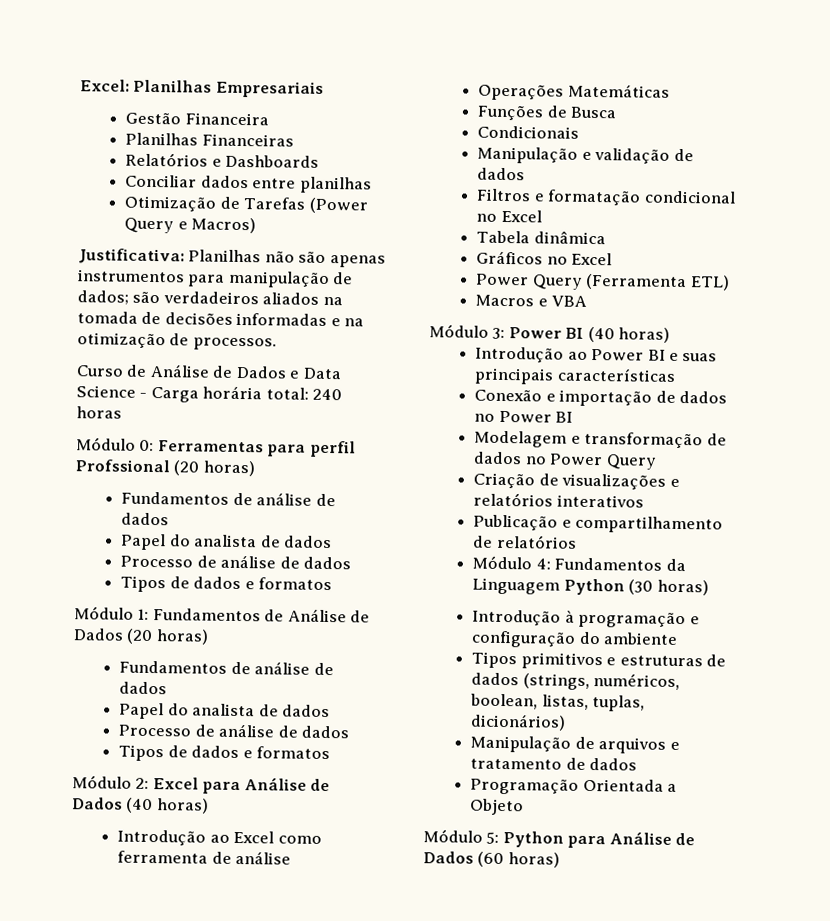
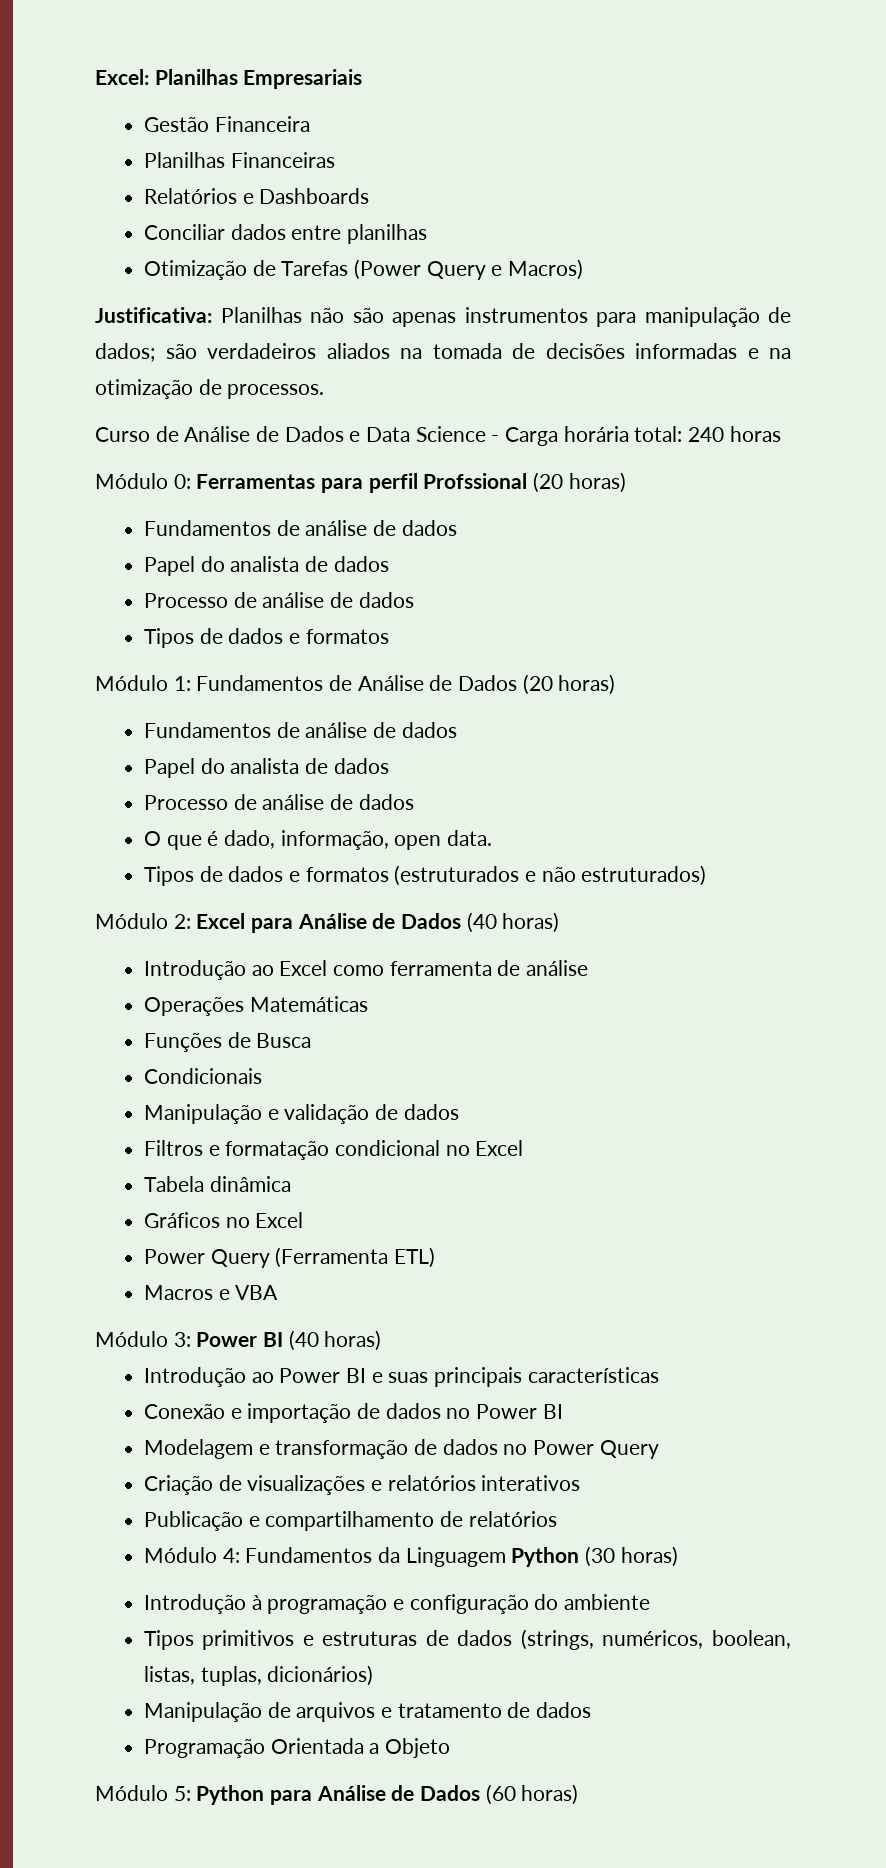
[118,744,330,762] // Tipos de dados e formatos -> [143,830,492,850] [143,865,707,886] // O que é dado, informação, open data. // Tipos de dados e formatos (estruturados e não estruturados)

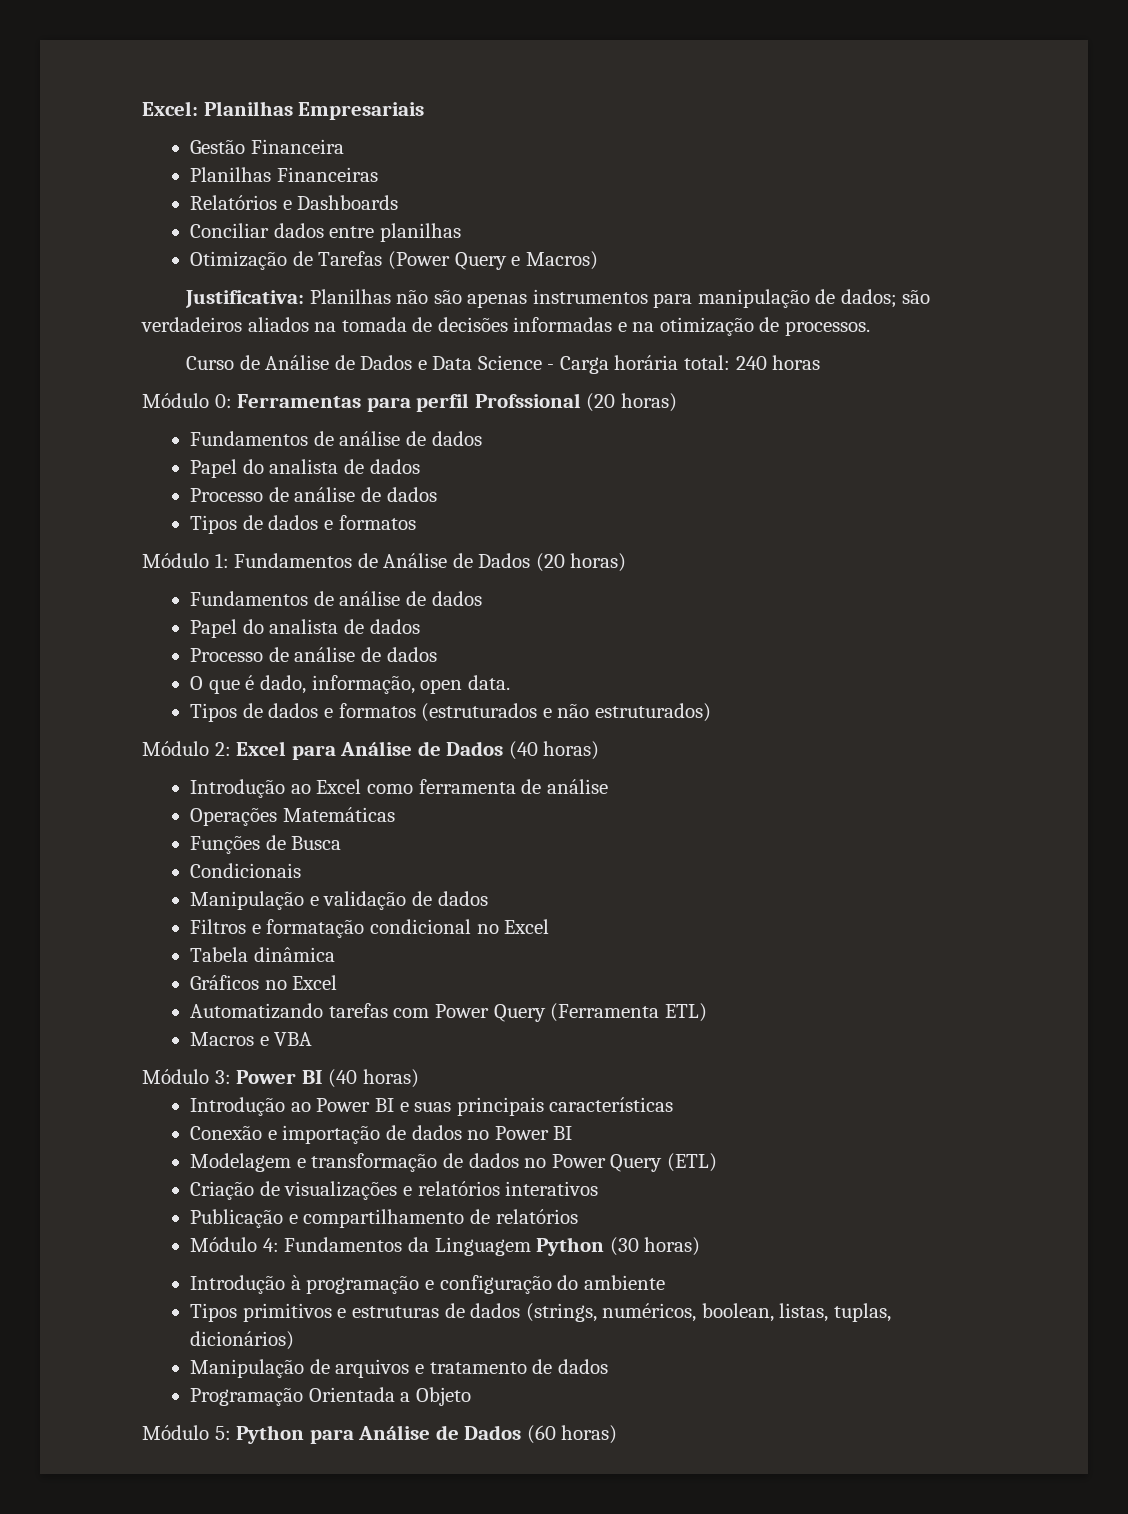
(304, 1220) none -> [190,1003,430,1019] Automatizando tarefas com
(659, 1449) none -> [666,1153,717,1172] (ETL)

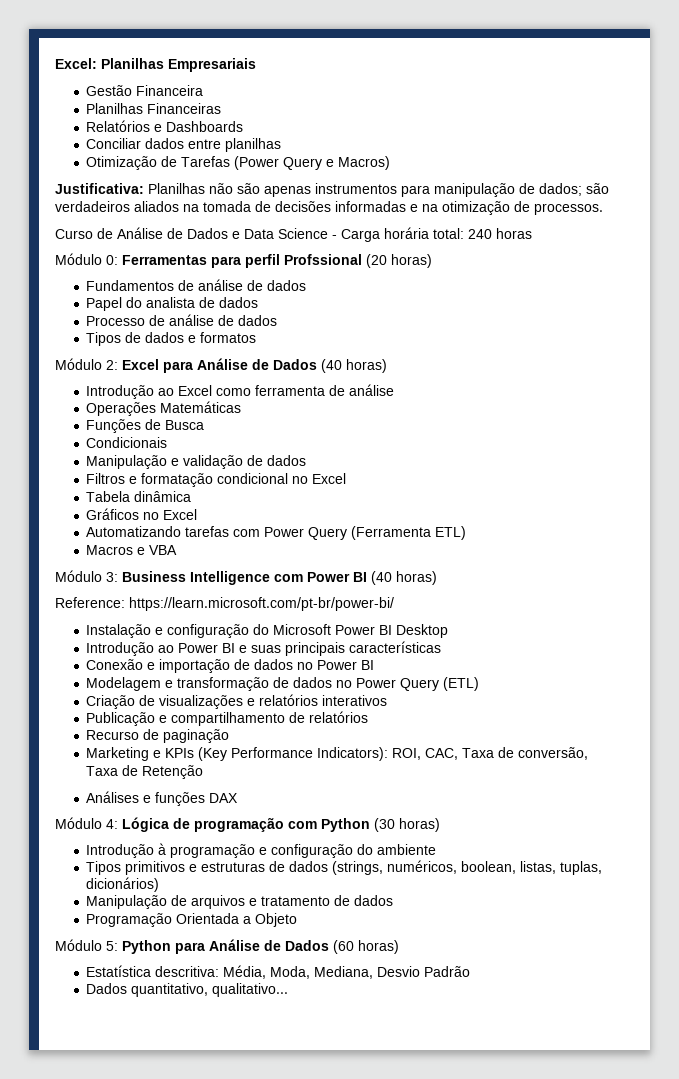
[142,553,627,572] [190,591,482,606] [190,619,420,638] [190,647,437,662] [190,675,510,694] [190,703,711,722] // Módulo 1: Fundamentos de Análise de Dados (20 horas) // Fundamentos de análise de dados // Papel do analista de dados // Processo de análise de dados // O que é dado, informação, open data. // Tipos de dados e formatos (estruturados e não estruturados) -> (257, 337) none
(231, 1077) none -> [122,571,303,585] Business Intelligence com
(419, 1078) none -> [55,597,394,611] [86,624,449,638] // Reference: https://learn.microsoft.com/pt-br/power-bi/ // Instalação e configuração do Microsoft Power BI Desktop
[190,1237,531,1256] Módulo 4: Fundamentos da Linguagem -> [86,729,230,743] [86,747,589,761] [86,765,204,779] [86,791,239,806] [55,817,317,832] Recurso de paginação // Marketing e KPIs (Key Performance Indicators): ROI, CAC, Taxa de conversão, Taxa de Retenção // Análises e funções DAX // Módulo 4: Lógica de programação com
(618, 1434) none -> [86,965,471,979] [86,983,289,997] // Estatística descritiva: Média, Moda, Mediana, Desvio Padrão // Dados quantitativo, qualitativo...

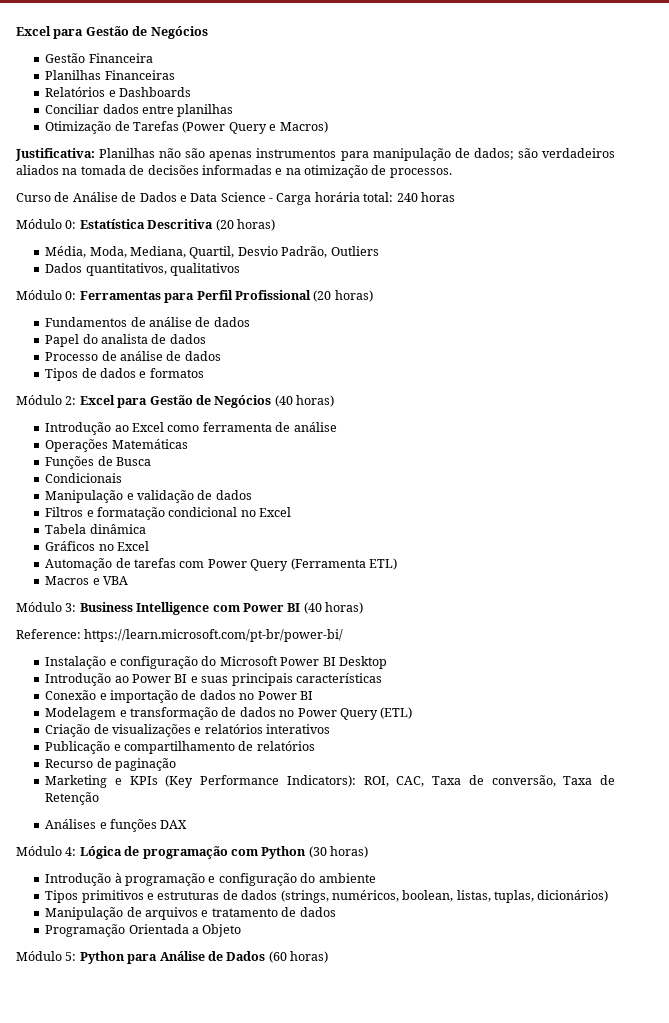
[55,58,256,72] Excel: Planilhas Empresariais -> [16,26,208,39] Excel para Gestão de Negócios
(532, 233) none -> [16,219,275,231] [45,246,379,259] [45,263,241,276] // Módulo 0: Estatística Descritiva (20 horas) // Média, Moda, Mediana, Quartil, Desvio Padrão, Outliers // Dados quantitativos, qualitativos
[245,254,362,268] perfil Profssional -> [196,290,311,300] Perfil Profissional
[197,358,317,370] Análise de Dados -> [149,395,272,408] Gestão de Negócios
[86,526,182,537] Automatizando -> [45,558,131,571] Automação de
[86,965,471,979] [86,983,289,997] // Estatística descritiva: Média, Moda, Mediana, Desvio Padrão // Dados quantitativo, qualitativo... -> (328, 957) none

